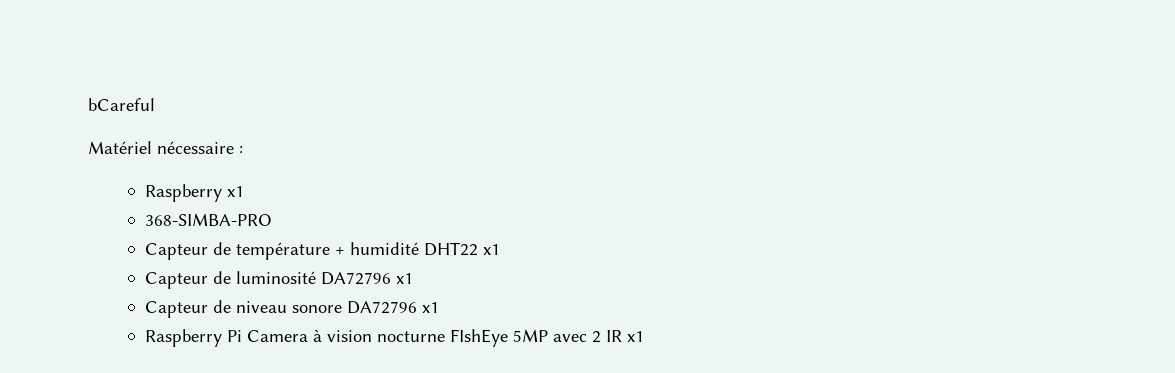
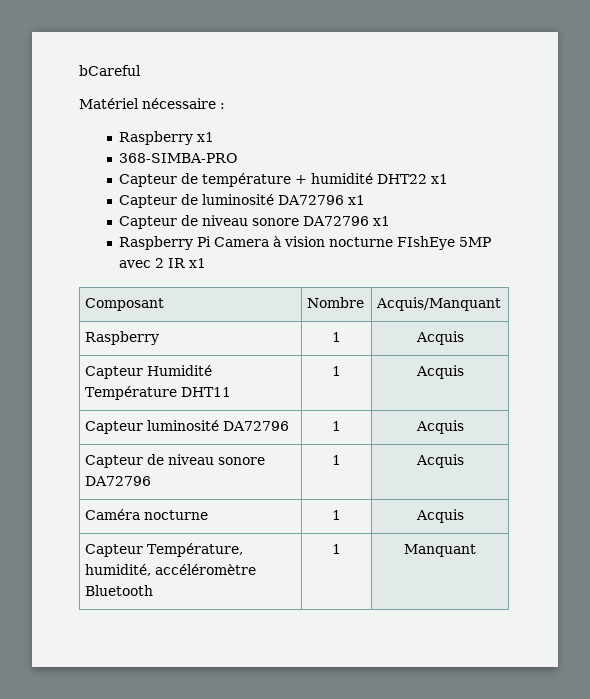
(645, 336) none -> [84,298,164,311] [306,297,364,308] [375,297,501,311] [84,331,159,345] [332,332,341,342] [415,331,464,345] [84,365,212,379] [84,386,231,400] [332,366,341,376] [415,365,464,379] [84,420,289,434] [332,421,341,431] [415,420,464,434] [84,454,265,468] [84,476,151,486] [332,455,341,465] [415,454,464,468] [84,509,208,520] [332,510,341,520] [415,509,464,523] [84,543,243,557] [84,564,256,576] [84,585,153,596] [332,544,341,554] [404,544,476,557] // Composant | Nombre | Acquis/Manquant // Raspberry | 1 | Acquis // Capteur Humidité Température DHT11 | 1 | Acquis // Capteur luminosité DA72796 | 1 | Acquis // Capteur de niveau sonore DA72796 | 1 | Acquis // Caméra nocturne | 1 | Acquis // Capteur Température, humidité, accéléromètre Bluetooth | 1 | Manquant

